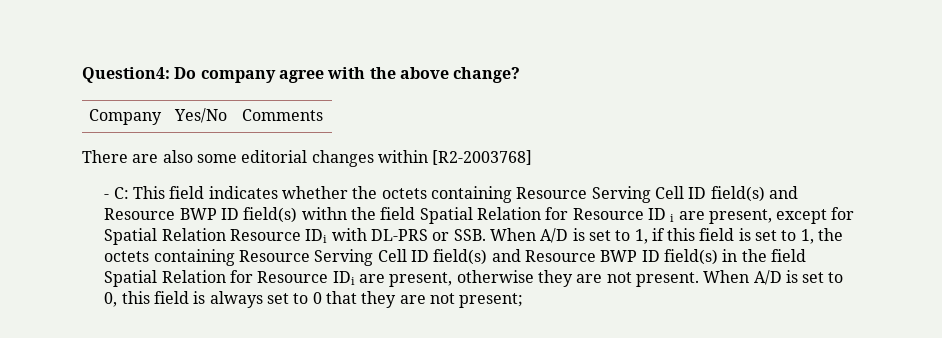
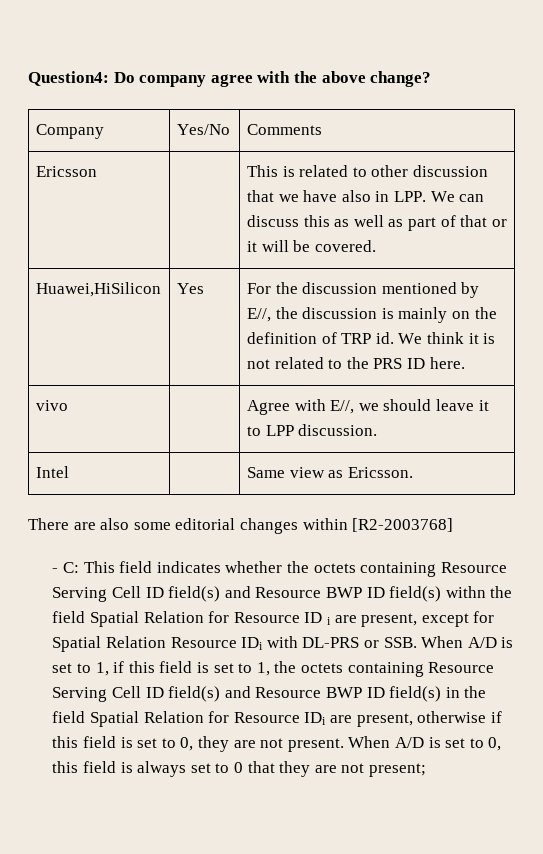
(323, 115) none -> [35,166,97,177] [246,165,488,177] [246,190,485,202] [246,215,507,231] [246,240,376,252] [35,282,161,297] [176,283,204,294] [246,282,480,298] [246,307,497,323] [246,332,496,344] [246,357,465,369] [35,400,68,411] [246,399,489,415] [246,424,378,436] [35,466,69,478] [246,467,413,478] // Ericsson | | This is related to other discussion that we have also in LPP. We can discuss this as well as part of that or it will be covered. // Huawei,HiSilicon | Yes | For the discussion mentioned by E//, the discussion is mainly on the definition of TRP id. We think it is not related to the PRS ID here. // vivo | | Agree with E//, we should leave it to LPP discussion. // Intel | | Same view as Ericsson.
(534, 276) none -> [490,711,502,723] [52,736,194,751] if this field is set to 0,

